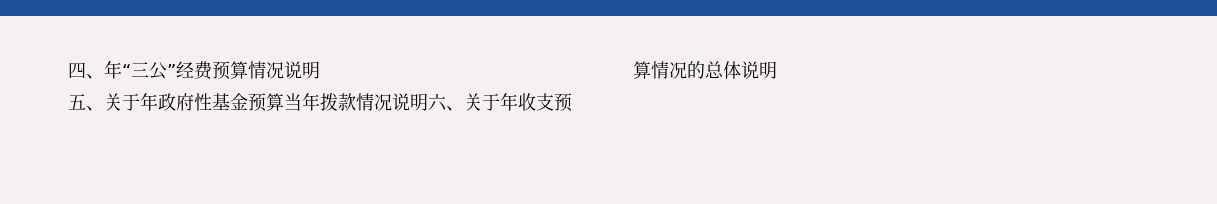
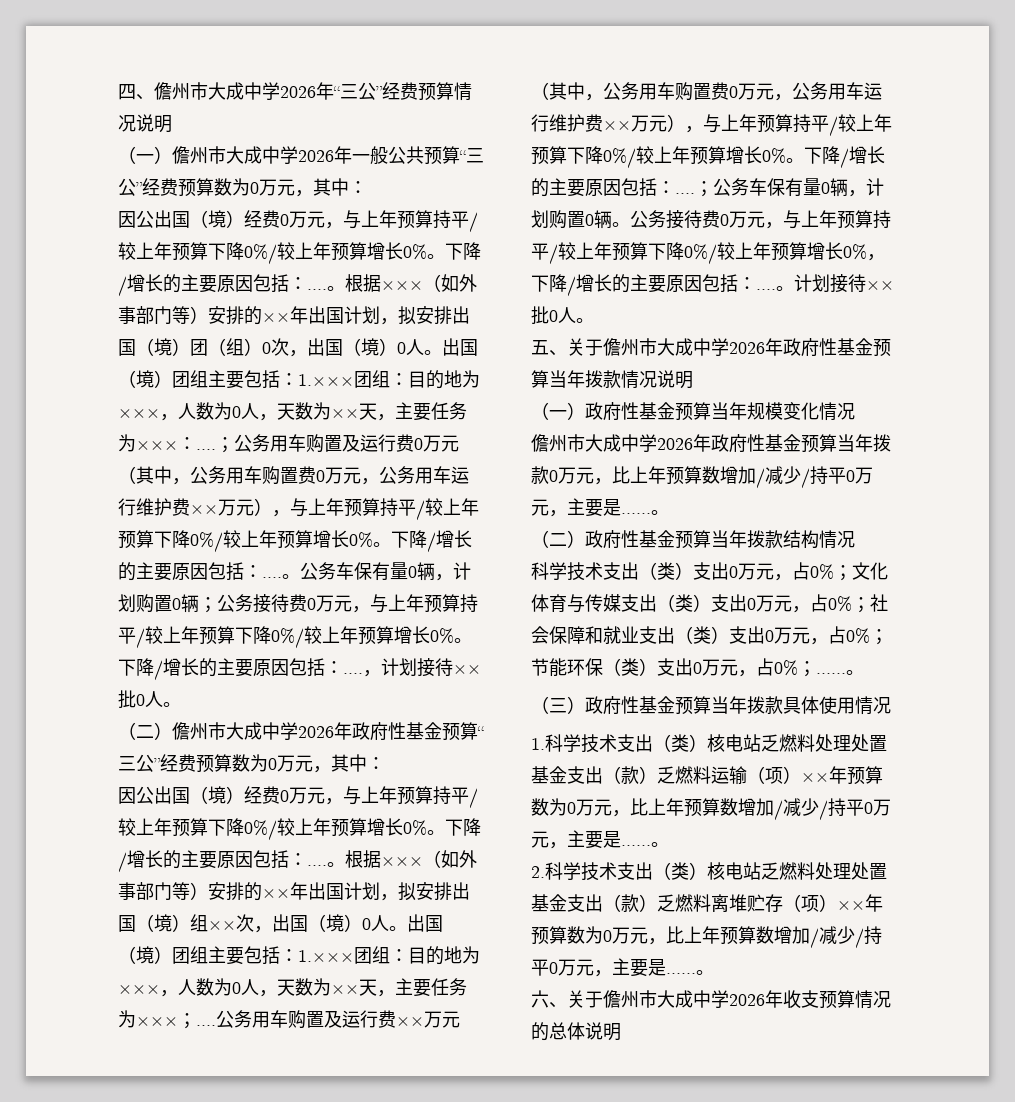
(104, 76) none -> [154,82,316,100] 儋州市大成中学2026
[68,93,140,111] 五、关于 -> [118,146,484,165] [118,178,367,197] [118,210,478,233] [118,242,481,265] [118,274,477,297] [118,306,470,325] [118,338,478,357] [118,370,480,389] [118,402,467,421] [118,434,459,453] [118,466,469,485] [118,498,479,521] [118,530,472,553] [118,562,471,581] [118,594,478,613] [118,626,472,649] [118,658,481,681] [118,690,181,709] [118,722,484,741] [118,754,385,773] [118,786,478,809] [118,818,481,841] [118,850,477,873] [118,882,470,901] [118,914,443,933] [118,946,480,965] [118,978,467,997] [118,1010,460,1029] [531,82,882,101] [531,114,892,137] [531,146,885,169] [531,178,884,197] [531,210,891,229] [531,242,885,265] [531,274,894,297] [531,306,594,325] [531,338,765,356] （一）儋州市大成中学2026年一般公共预算“三公”经费预算数为0万元，其中： // 因公出国（境）经费0万元，与上年预算持平/较上年预算下降0%/较上年预算增长0%。下降/增长的主要原因包括：....。根据×××（如外事部门等）安排的××年出国计划，拟安排出国（境）团（组）0次，出国（境）0人。出国（境）团组主要包括：1.×××团组：目的地为×××，人数为0人，天数为××天，主要任务为×××：....；公务用车购置及运行费0万元（其中，公务用车购置费0万元，公务用车运行维护费××万元），与上年预算持平/较上年预算下降0%/较上年预算增长0%。下降/增长的主要原因包括：....。公务车保有量0辆，计划购置0辆；公务接待费0万元，与上年预算持平/较上年预算下降0%/较上年预算增长0%。下降/增长的主要原因包括：....，计划接待××批0人。 // （二）儋州市大成中学2026年政府性基金预算“三公”经费预算数为0万元，其中： // 因公出国（境）经费0万元，与上年预算持平/较上年预算下降0%/较上年预算增长0%。下降/增长的主要原因包括：....。根据×××（如外事部门等）安排的××年出国计划，拟安排出国（境）组××次，出国（境）0人。出国（境）团组主要包括：1.×××团组：目的地为×××，人数为0人，天数为××天，主要任务为×××；....公务用车购置及运行费××万元（其中，公务用车购置费0万元，公务用车运行维护费××万元），与上年预算持平/较上年预算下降0%/较上年预算增长0%。下降/增长的主要原因包括：....；公务车保有量0辆，计划购置0辆。公务接待费0万元，与上年预算持平/较上年预算下降0%/较上年预算增长0%，下降/增长的主要原因包括：....。计划接待××批0人。 // 五、关于儋州市大成中学2026
[428,93,500,111] 六、关于 -> [531,402,855,421] [531,434,891,453] [531,466,873,489] [531,498,669,517] [531,530,855,549] [531,562,888,581] [531,594,888,613] [531,626,888,645] [531,658,864,677] [531,696,891,715] [531,734,887,753] [531,766,883,785] [531,798,891,821] [531,830,669,849] [531,862,887,881] [531,894,883,912] [531,926,882,949] [531,958,714,977] [531,990,765,1008] // （一）政府性基金预算当年规模变化情况 // 儋州市大成中学2026年政府性基金预算当年拨款0万元，比上年预算数增加/减少/持平0万元，主要是……。 // （二）政府性基金预算当年拨款结构情况 // 科学技术支出（类）支出0万元，占0%；文化体育与传媒支出（类）支出0万元，占0%；社会保障和就业支出（类）支出0万元，占0%；节能环保（类）支出0万元，占0%；……。 // （三）政府性基金预算当年拨款具体使用情况 // 1.科学技术支出（类）核电站乏燃料处理处置基金支出（款）乏燃料运输（项）××年预算数为0万元，比上年预算数增加/减少/持平0万元，主要是……。 // 2.科学技术支出（类）核电站乏燃料处理处置基金支出（款）乏燃料离堆贮存（项）××年预算数为0万元，比上年预算数增加/减少/持平0万元，主要是……。 // 六、关于儋州市大成中学2026

